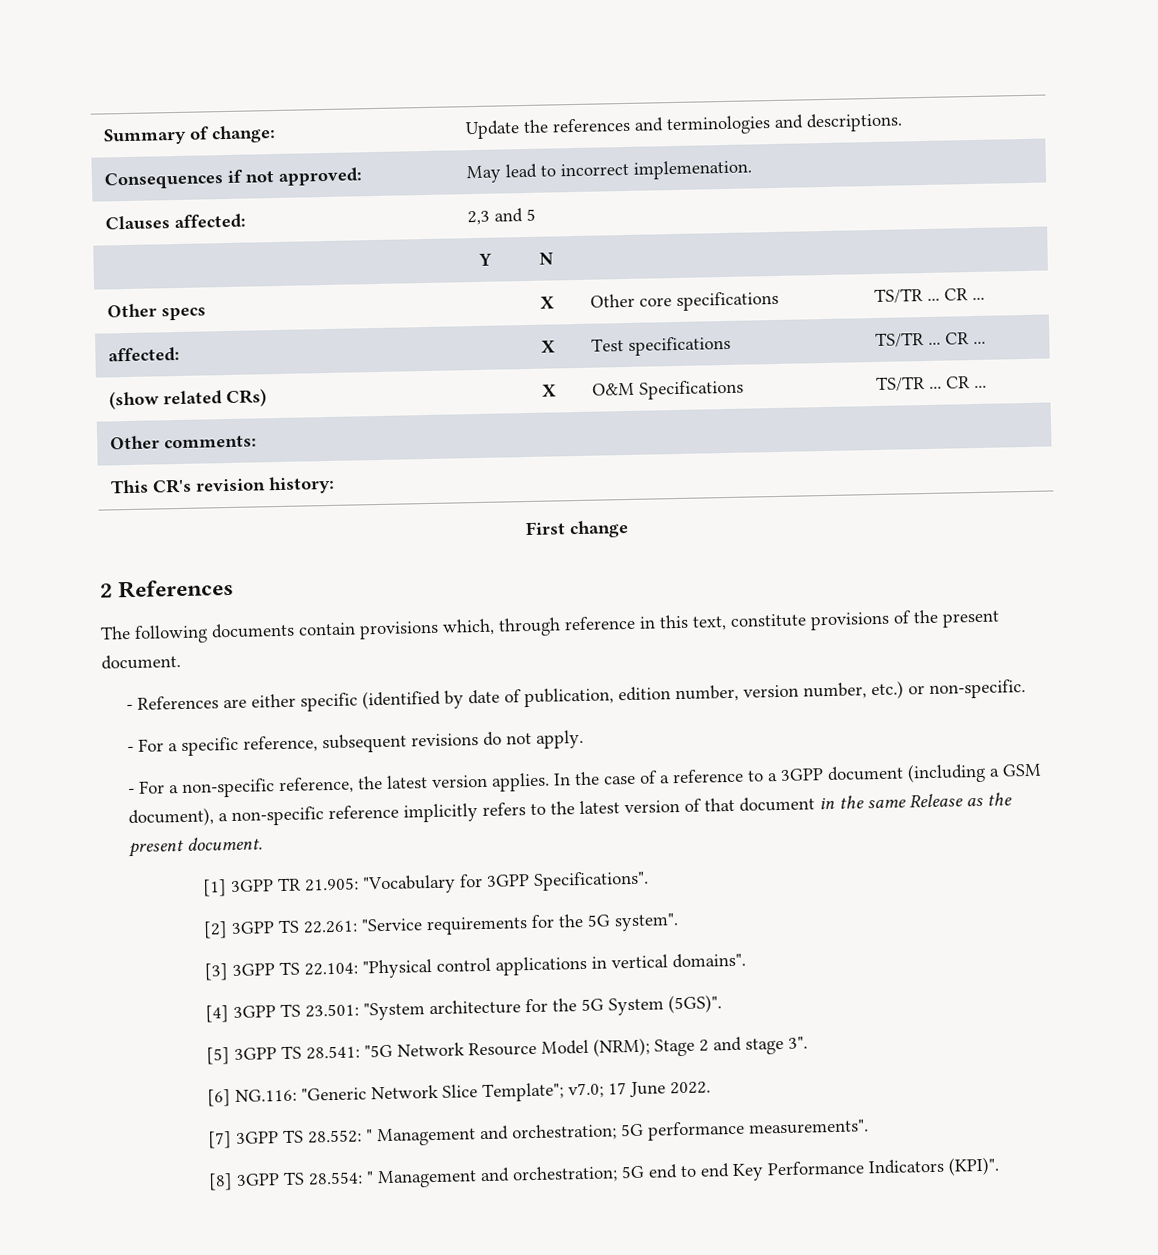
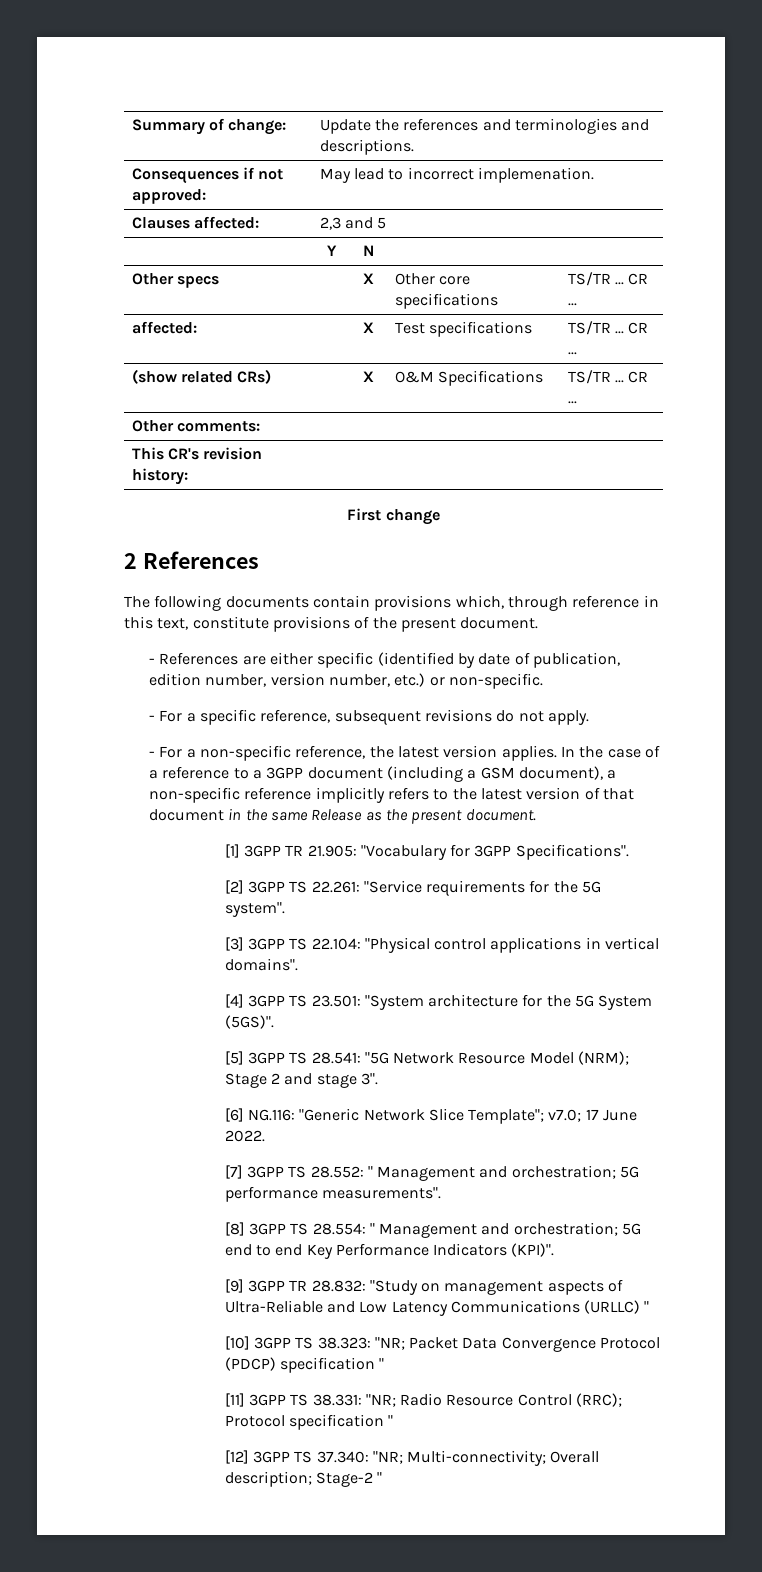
(1000, 1166) none -> [224,1279,624,1295] [224,1300,650,1316] [224,1336,661,1352] [224,1357,385,1373] [224,1393,623,1407] [224,1414,394,1430] [224,1450,600,1466] [224,1471,383,1487] // [9] 3GPP TR 28.832: "Study on management aspects of Ultra-Reliable and Low Latency Communications (URLLC) " // [10] 3GPP TS 38.323: "NR; Packet Data Convergence Protocol (PDCP) specification " // [11] 3GPP TS 38.331: "NR; Radio Resource Control (RRC); Protocol specification " // [12] 3GPP TS 37.340: "NR; Multi-connectivity; Overall description; Stage-2 "

